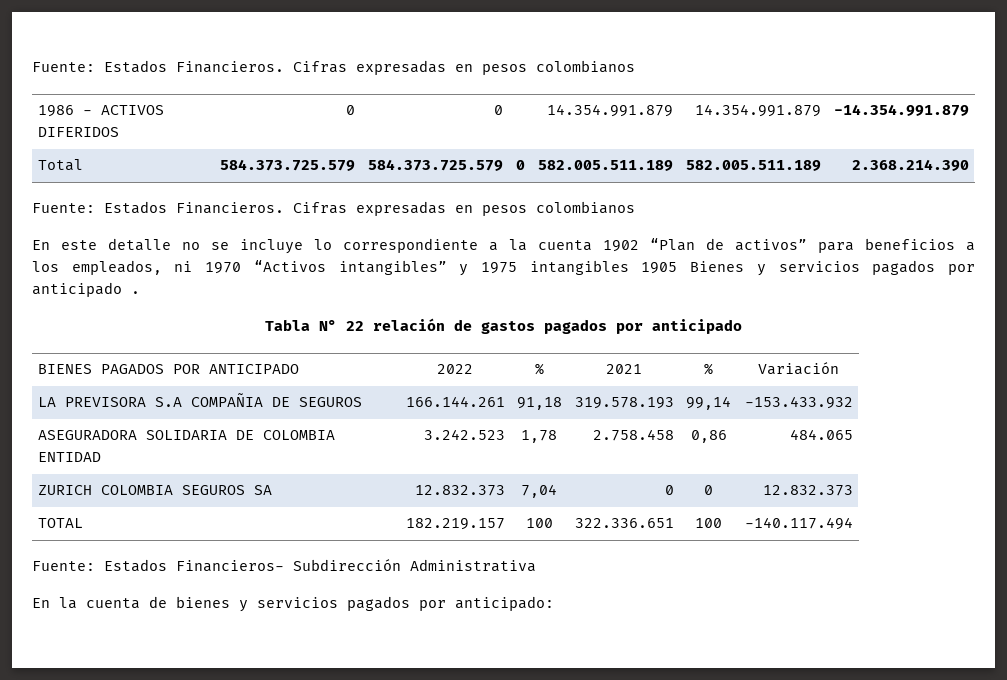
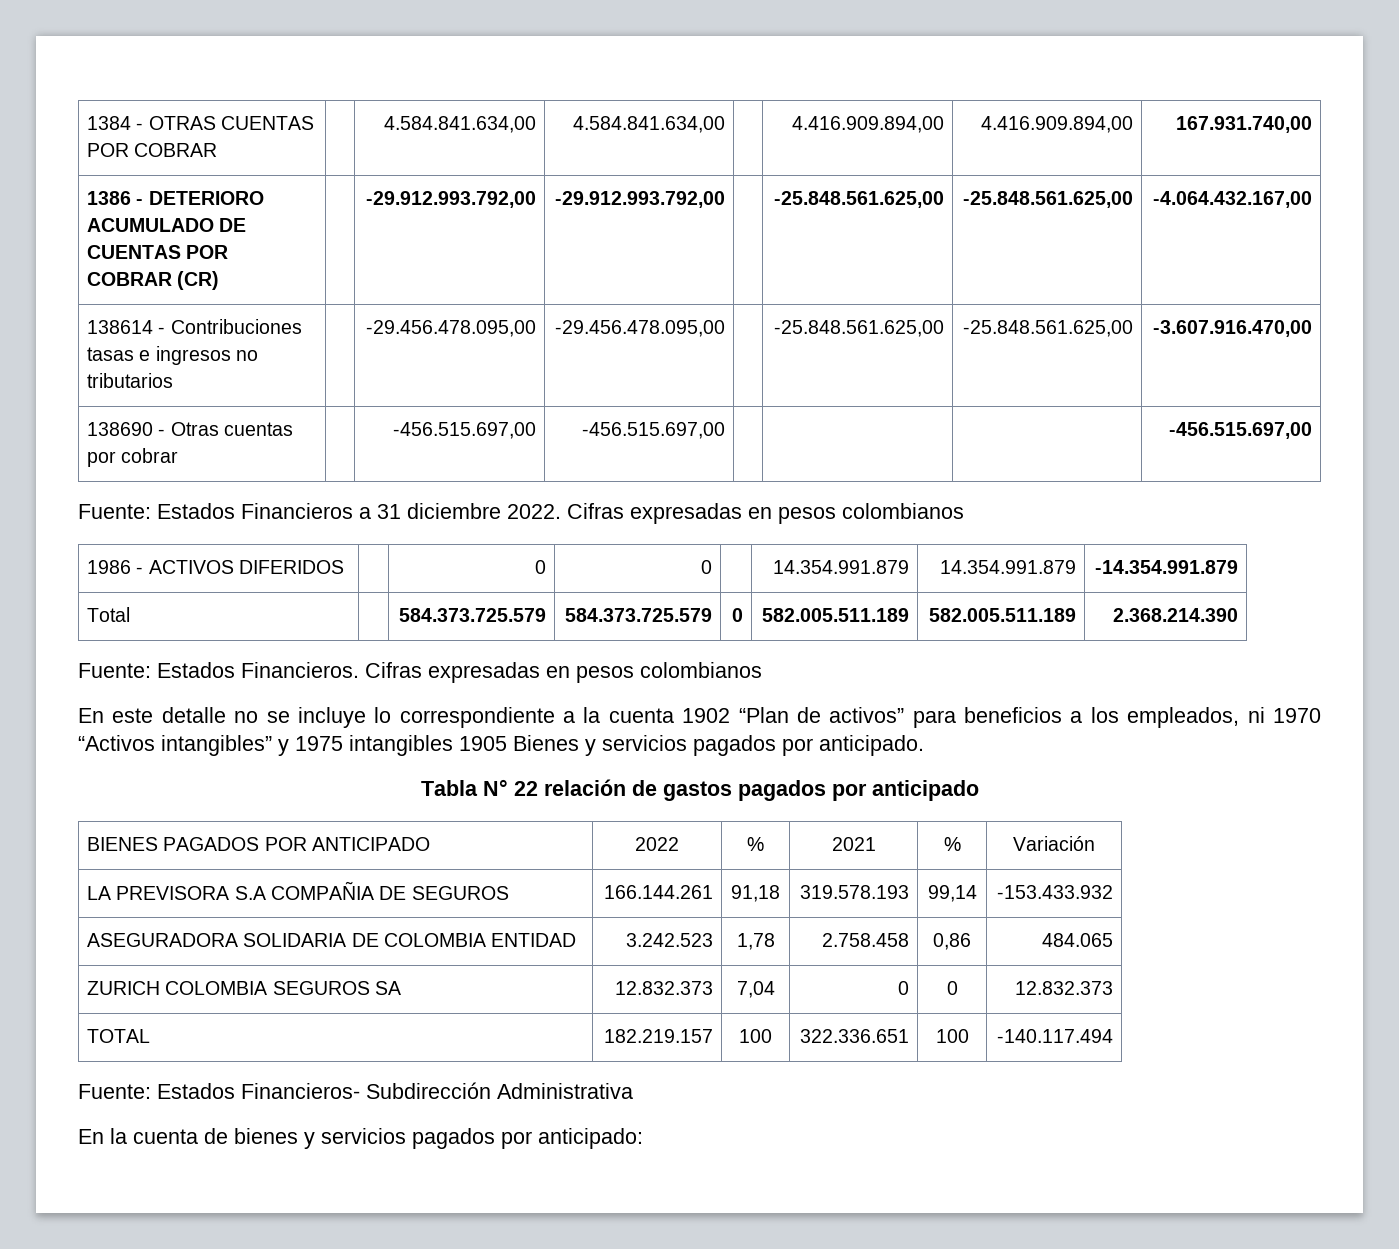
[32,60,284,73] Fuente: Estados Financieros. -> [87,116,315,130] [87,143,218,157] [383,116,536,133] [572,116,725,133] [791,116,944,133] [980,116,1133,133] [1175,116,1312,133] [87,191,264,205] [87,218,247,232] [87,245,229,259] [87,271,220,290] [365,191,536,208] [554,191,725,208] [773,191,944,208] [962,191,1133,208] [1152,191,1312,208] [87,319,302,334] [87,346,259,365] [87,373,174,388] [365,320,536,337] [554,320,725,337] [773,320,944,337] [962,320,1133,337] [1152,320,1312,337] [87,422,294,436] [87,448,179,467] [392,422,536,439] [581,422,725,439] [1168,422,1312,439] [78,503,561,519] 1384 - OTRAS CUENTAS POR COBRAR | | 4.584.841.634,00 | 4.584.841.634,00 | | 4.416.909.894,00 | 4.416.909.894,00 | 167.931.740,00 // 1386 - DETERIORO ACUMULADO DE CUENTAS POR COBRAR (CR) | | -29.912.993.792,00 | -29.912.993.792,00 | | -25.848.561.625,00 | -25.848.561.625,00 | -4.064.432.167,00 // 138614 - Contribuciones tasas e ingresos no tributarios | | -29.456.478.095,00 | -29.456.478.095,00 | | -25.848.561.625,00 | -25.848.561.625,00 | -3.607.916.470,00 // 138690 - Otras cuentas por cobrar | | -456.515.697,00 | -456.515.697,00 | | | | -456.515.697,00 // Fuente: Estados Financieros a 31 diciembre 2022.
[32,282,140,297] anticipado . -> [819,735,924,756] anticipado.

